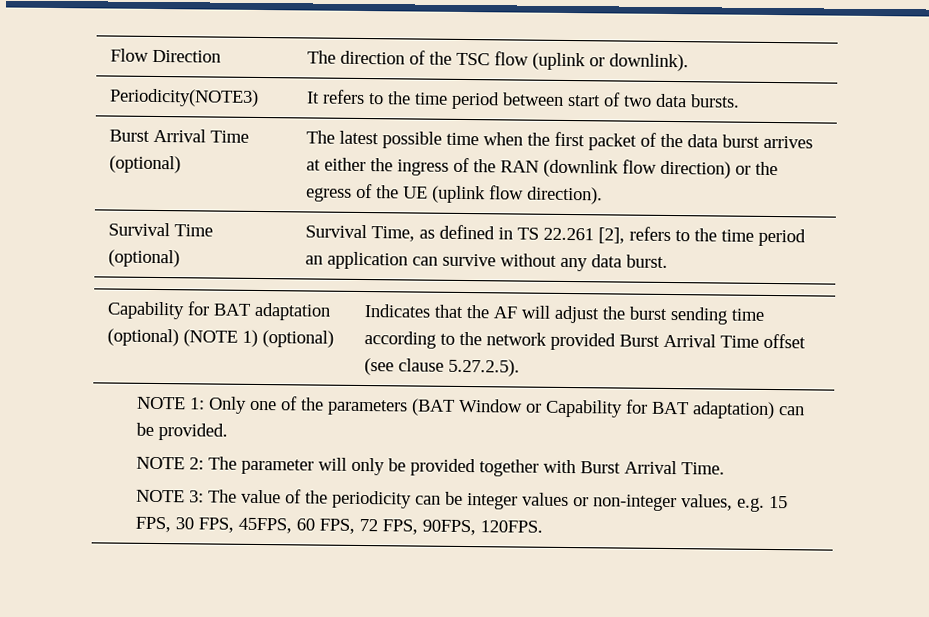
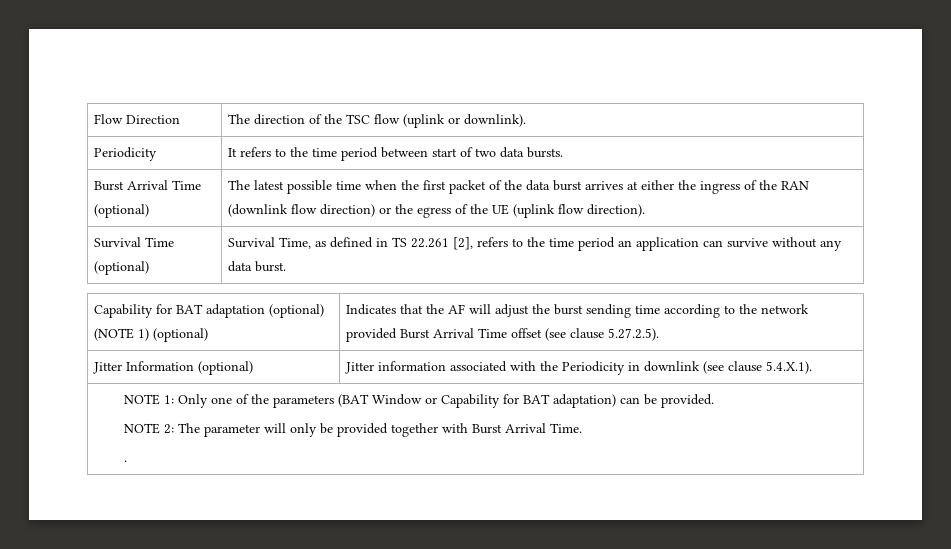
[108,88,259,107] Periodicity(NOTE3) -> [93,147,157,161] Periodicity
(520, 367) none -> [92,361,253,375] [344,361,812,375] // Jitter Information (optional) | Jitter information associated with the Periodicity in downlink (see clause 5.4.X.1).
[136,489,789,512] [135,516,544,536] NOTE 3: The value of the periodicity can be integer values or non-integer values, e.g. 15 FPS, 30 FPS, 45FPS, 60 FPS, 72 FPS, 90FPS, 120FPS. -> [123,460,127,462] .

